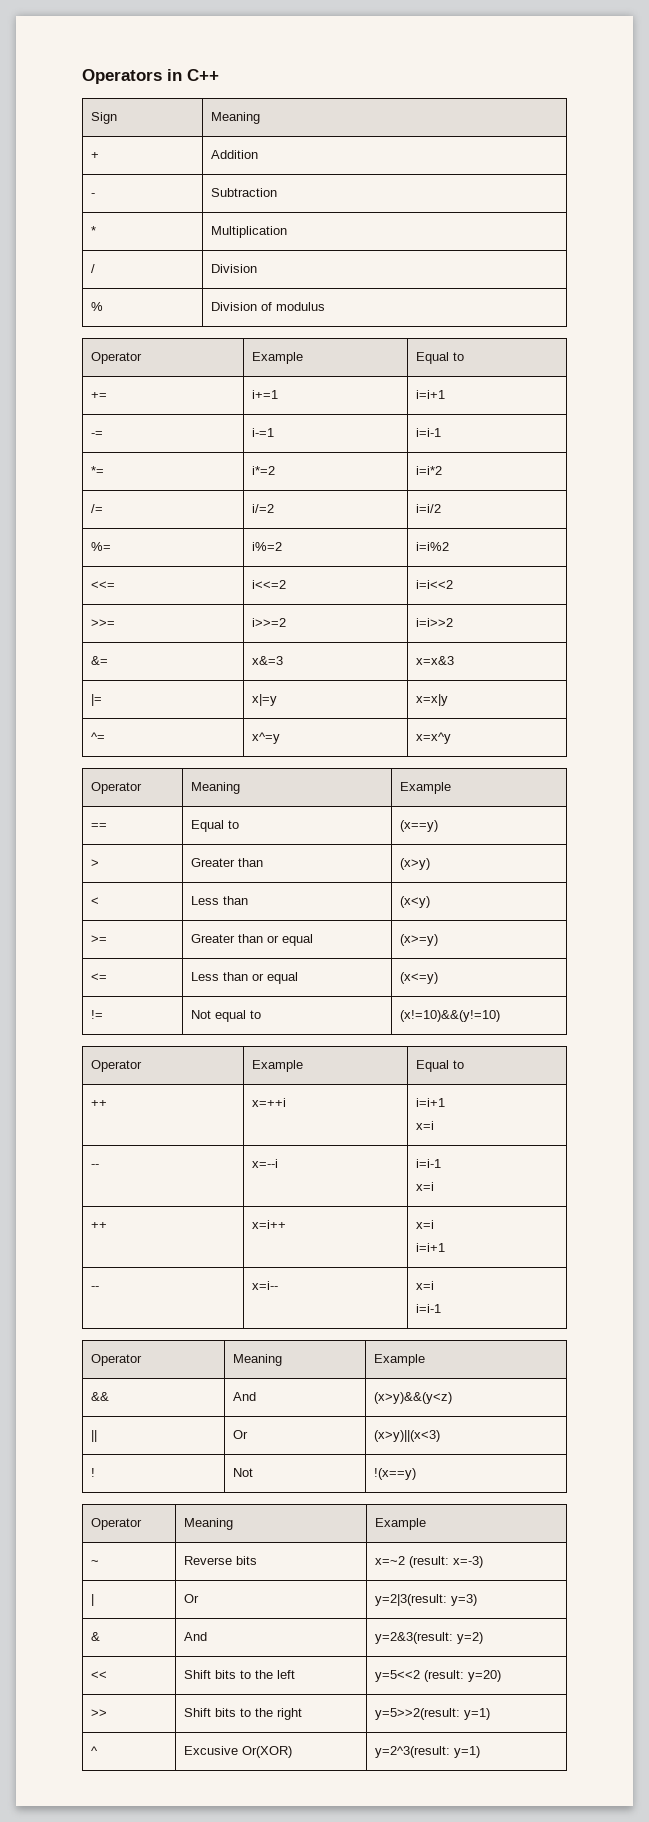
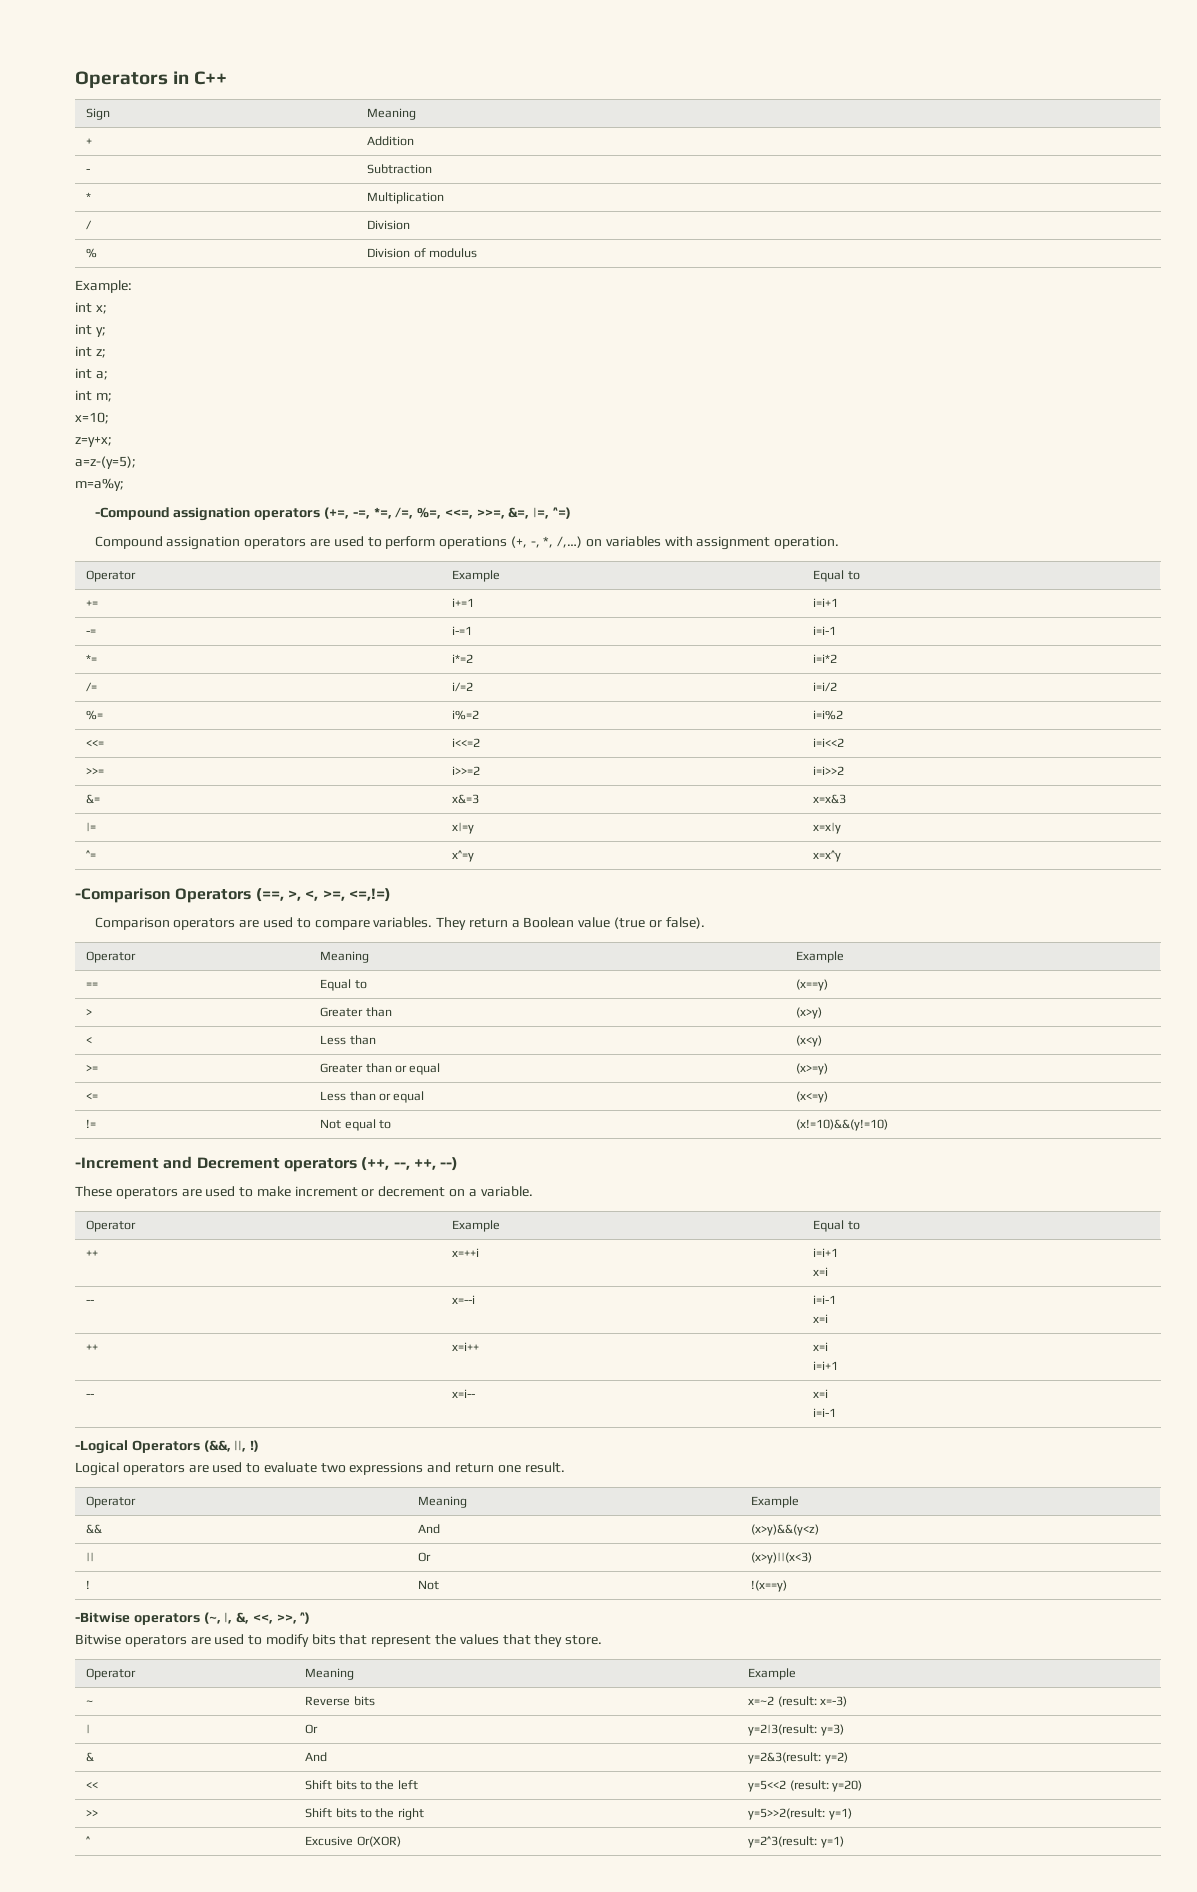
(325, 306) none -> [75,280,132,293] [75,302,107,314] [75,324,106,337] [75,346,106,358] [75,368,108,380] [75,390,112,402] [75,412,109,424] [75,436,112,447] [75,456,136,469] [75,478,124,491] [94,507,571,521] [94,536,840,550] // Example: // int x; // int y; // int z; // int a; // int m; // x=10; // z=y+x; // a=z-(y=5); // m=a%y; // -Compound assignation operators (+=, -=, *=, /=, %=, <<=, >>=, &=, |=, ^=) // Compound assignation operators are used to perform operations (+, -, *, /,…) on variables with assignment operation.
(451, 738) none -> [75,888,391,903] [94,917,705,930] // -Comparison Operators (==, >, <, >=, <=,!=) // Comparison operators are used to compare variables. They return a Boolean value (true or false).
(500, 1016) none -> [75,1156,459,1172] [75,1186,533,1199] // -Increment and Decrement operators (++, --, ++, --) // These operators are used to make increment or decrement on a variable.
(441, 1308) none -> [75,1440,260,1454] [75,1462,565,1476] // -Logical Operators (&&, ||, !) // Logical operators are used to evaluate two expressions and return one result.
(416, 1474) none -> [75,1612,311,1625] [75,1634,603,1647] // -Bitwise operators (~, |, &, <<, >>, ^) // Bitwise operators are used to modify bits that represent the values that they store.

